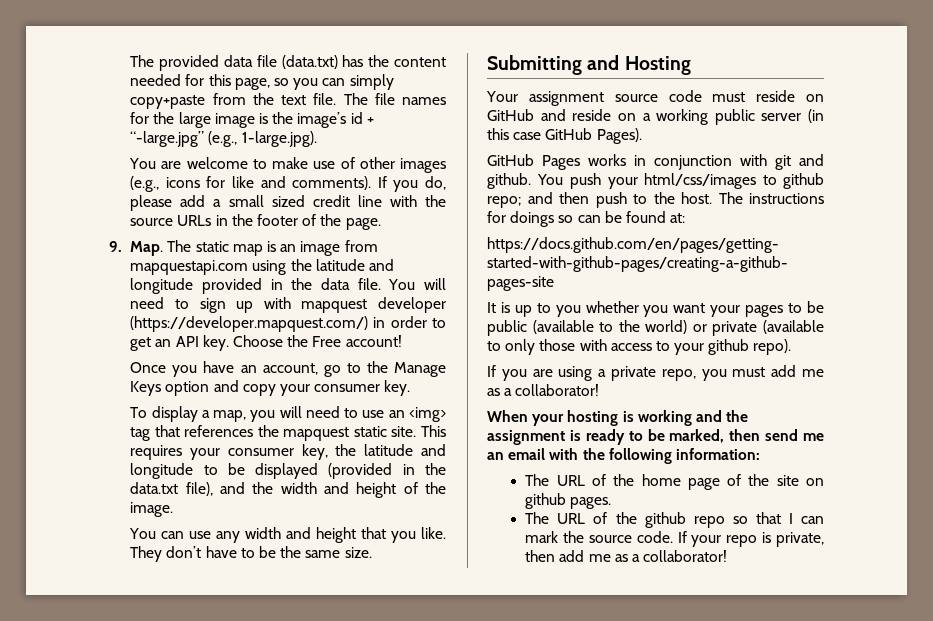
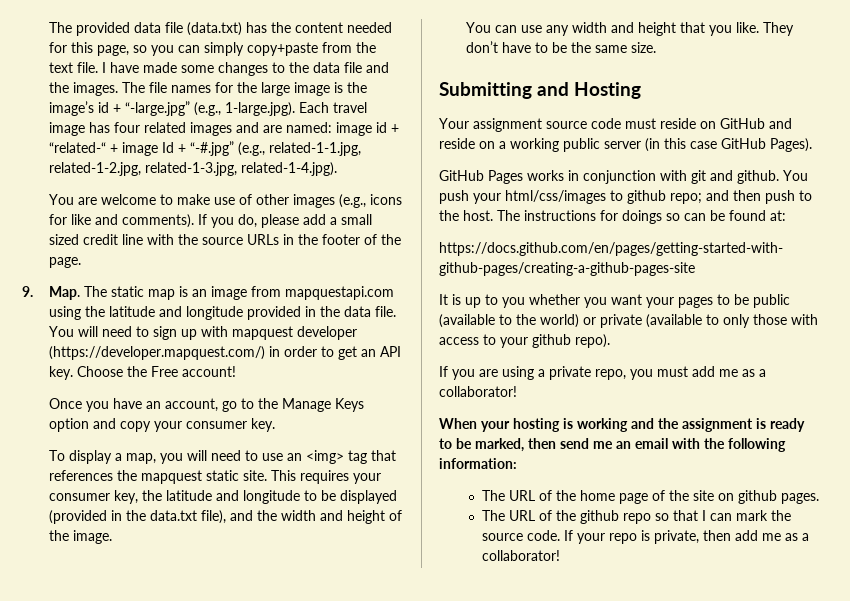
(337, 99) none -> [102,62,390,76] [49,82,119,96] I have made some changes to the data file and the images.
(317, 139) none -> [299,102,368,113] [49,122,400,136] [49,141,362,156] [49,162,338,176] Each travel image has four related images and are named: image id + “related-“ + image Id + “-#.jpg” (e.g., related-1-1.jpg, related-1-2.jpg, related-1-3.jpg, related-1-4.jpg).

